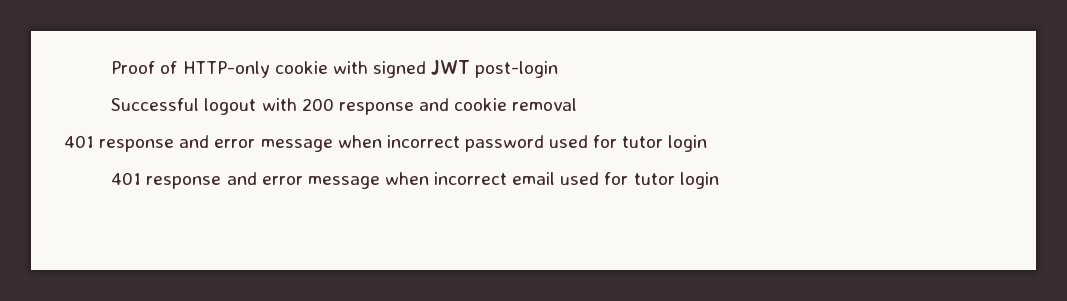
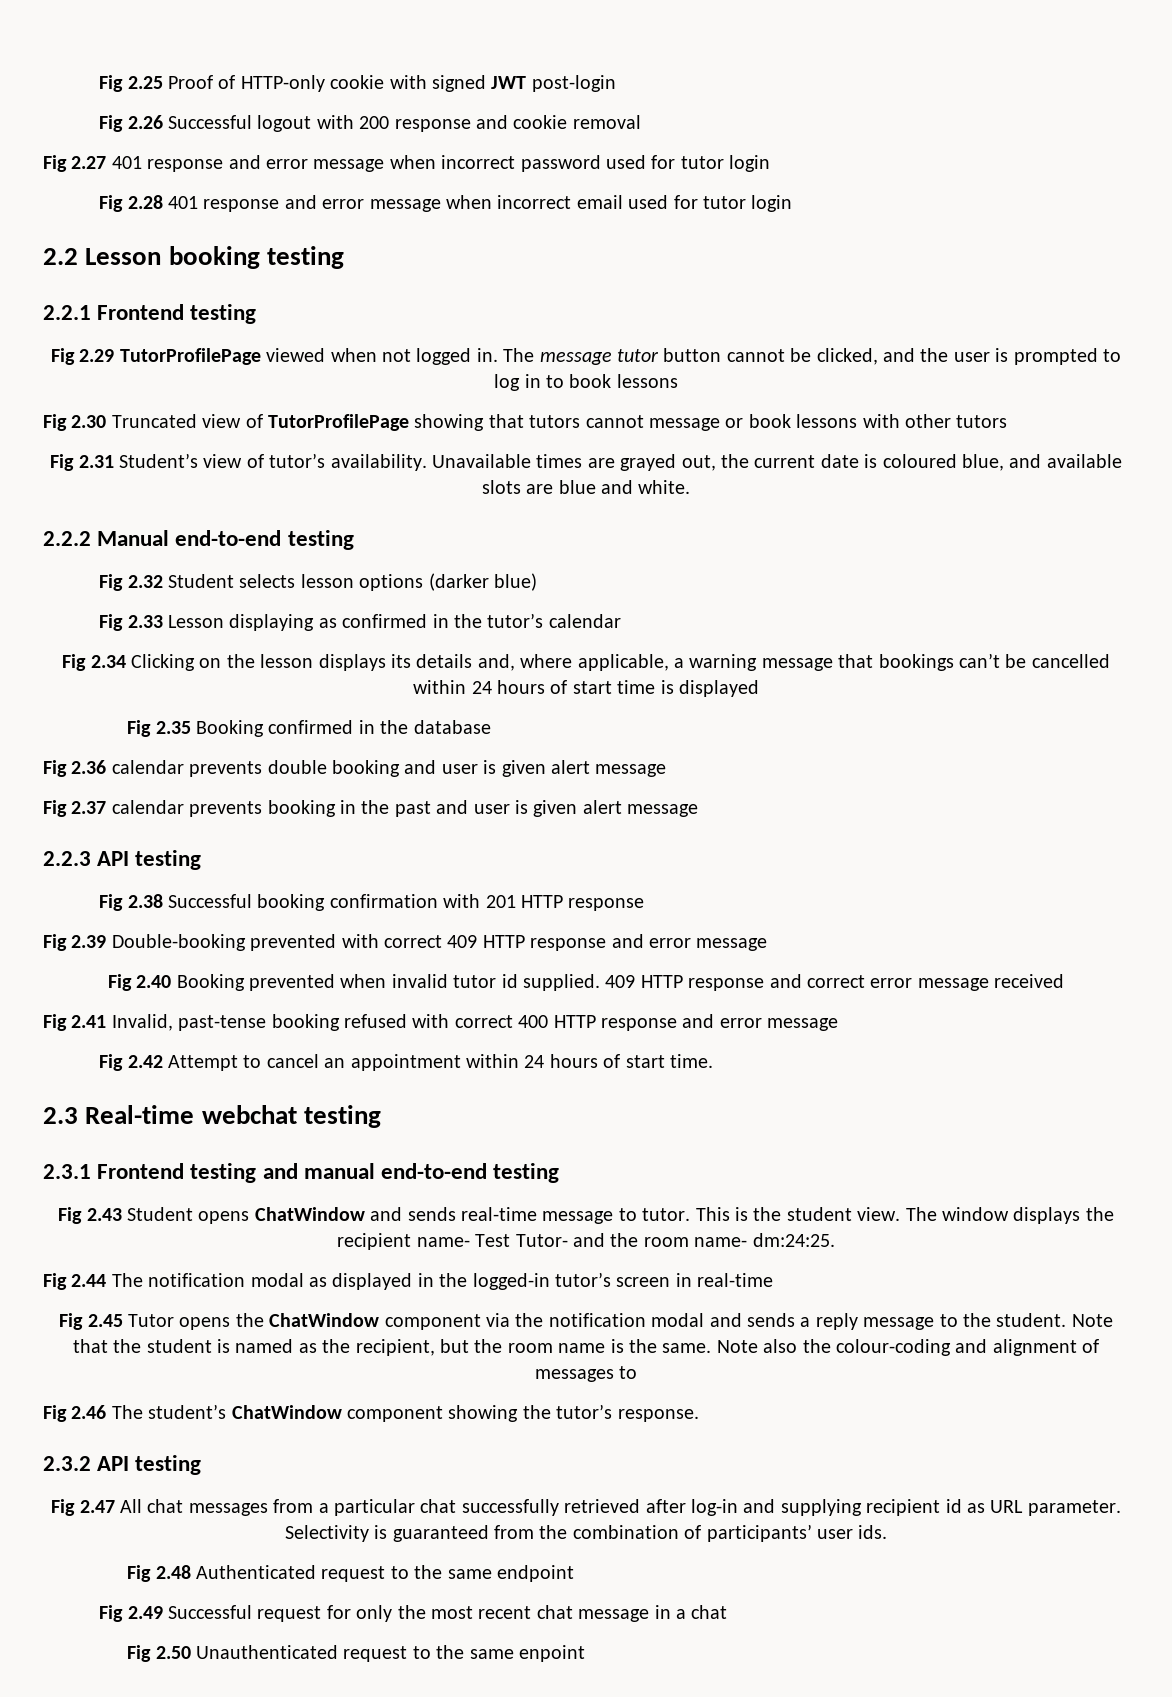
(111, 67) none -> [99,75,163,92] Fig 2.25
(559, 69) none -> [99,115,163,132] Fig 2.26
(578, 104) none -> [43,155,107,172] Fig 2.27
(708, 143) none -> [99,195,163,212] Fig 2.28
(719, 180) none -> [43,246,344,269] [43,304,257,324] [51,348,1121,365] [494,374,678,391] [43,414,1008,431] [50,453,1122,471] [481,480,691,494] [43,530,354,550] [99,573,537,591] [99,613,621,631] [62,653,1110,671] [413,680,759,697] [127,720,491,737] [43,760,667,777] [43,800,699,817] [43,850,202,870] [99,894,645,911] [43,934,768,951] [107,974,1065,991] [43,1014,839,1031] [99,1054,713,1071] [43,1105,381,1128] [43,1163,560,1183] [58,1207,1114,1224] [337,1233,835,1250] [43,1272,774,1290] [59,1313,1113,1330] [72,1339,1100,1356] [534,1366,638,1382] [43,1404,699,1422] [43,1455,202,1475] [51,1499,1121,1516] [284,1524,888,1542] [127,1565,575,1582] [99,1605,728,1622] [127,1645,586,1662] // 2.2 Lesson booking testing // 2.2.1 Frontend testing // Fig 2.29 TutorProfilePage viewed when not logged in. The message tutor button cannot be clicked, and the user is prompted to log in to book lessons // Fig 2.30 Truncated view of TutorProfilePage showing that tutors cannot message or book lessons with other tutors // Fig 2.31 Student’s view of tutor’s availability. Unavailable times are grayed out, the current date is coloured blue, and available slots are blue and white. // 2.2.2 Manual end-to-end testing // Fig 2.32 Student selects lesson options (darker blue) // Fig 2.33 Lesson displaying as confirmed in the tutor’s calendar // Fig 2.34 Clicking on the lesson displays its details and, where applicable, a warning message that bookings can’t be cancelled within 24 hours of start time is displayed // Fig 2.35 Booking confirmed in the database // Fig 2.36 calendar prevents double booking and user is given alert message // Fig 2.37 calendar prevents booking in the past and user is given alert message // 2.2.3 API testing // Fig 2.38 Successful booking confirmation with 201 HTTP response // Fig 2.39 Double-booking prevented with correct 409 HTTP response and error message // Fig 2.40 Booking prevented when invalid tutor id supplied. 409 HTTP response and correct error message received // Fig 2.41 Invalid, past-tense booking refused with correct 400 HTTP response and error message // Fig 2.42 Attempt to cancel an appointment within 24 hours of start time. // 2.3 Real-time webchat testing // 2.3.1 Frontend testing and manual end-to-end testing // Fig 2.43 Student opens ChatWindow and sends real-time message to tutor. This is the student view. The window displays the recipient name- Test Tutor- and the room name- dm:24:25. // Fig 2.44 The notification modal as displayed in the logged-in tutor’s screen in real-time // Fig 2.45 Tutor opens the ChatWindow component via the notification modal and sends a reply message to the student. Note that the student is named as the recipient, but the room name is the same. Note also the colour-coding and alignment of messages to // Fig 2.46 The student’s ChatWindow component showing the tutor’s response. // 2.3.2 API testing // Fig 2.47 All chat messages from a particular chat successfully retrieved after log-in and supplying recipient id as URL parameter. Selectivity is guaranteed from the combination of participants’ user ids. // Fig 2.48 Authenticated request to the same endpoint // Fig 2.49 Successful request for only the most recent chat message in a chat // Fig 2.50 Unauthenticated request to the same enpoint

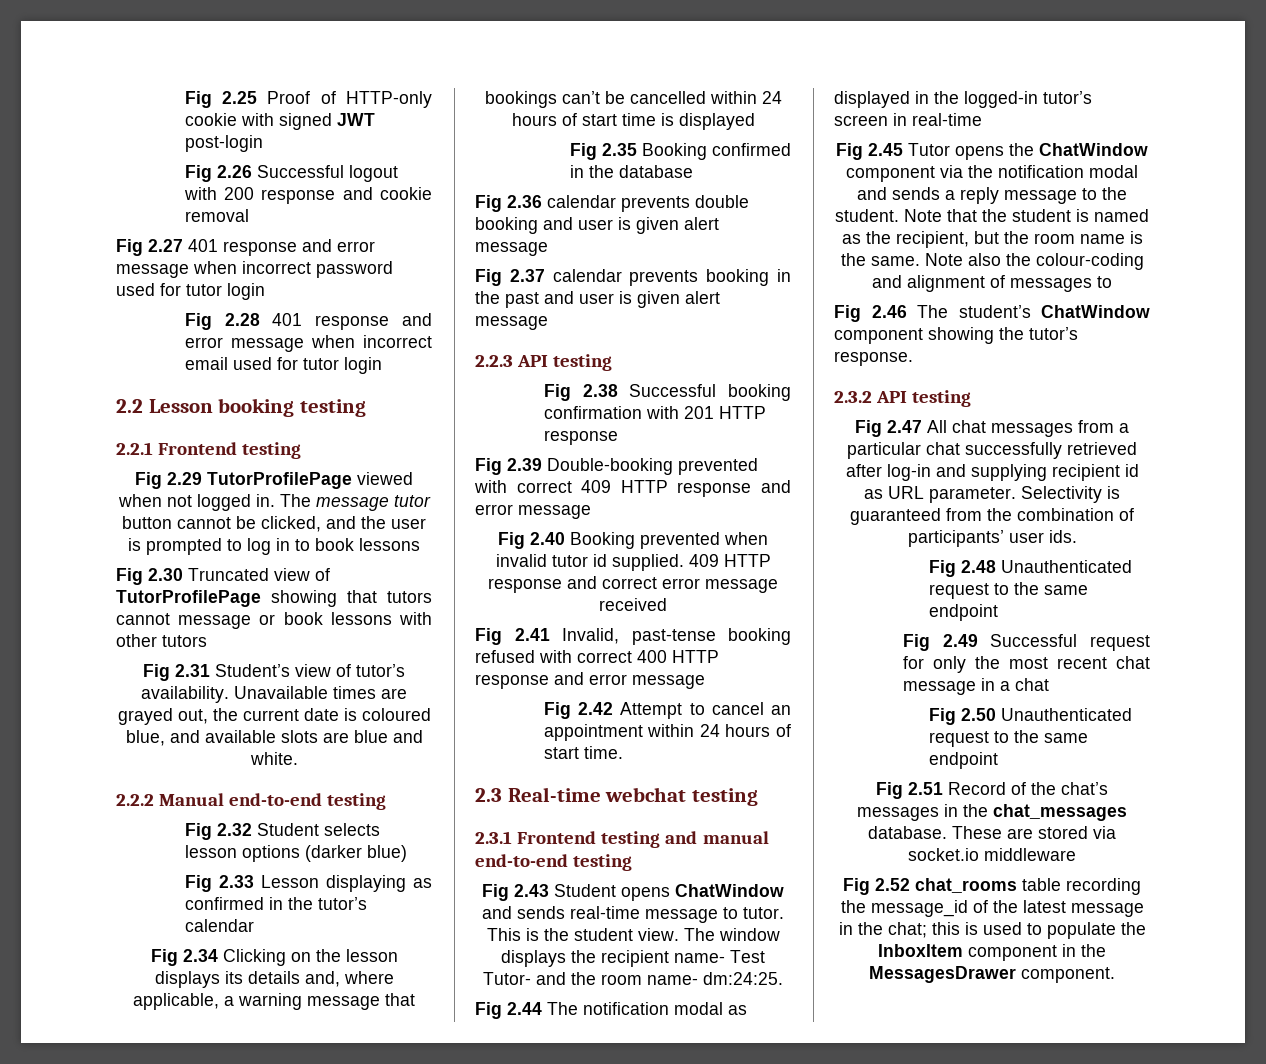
[196,1565,317,1579] Authenticated -> [1000,560,1132,573] Unauthenticated
[519,1645,586,1662] enpoint -> [928,752,998,769] [876,782,1108,799] [857,804,1127,821] [868,826,1116,839] [908,848,1076,861] [843,878,1141,895] [840,900,1144,917] [838,922,1146,939] [878,944,1106,961] [869,966,1115,983] endpoint // Fig 2.51 Record of the chat’s messages in the chat_messages database. These are stored via socket.io middleware // Fig 2.52 chat_rooms table recording the message_id of the latest message in the chat; this is used to populate the InboxItem component in the MessagesDrawer component.

